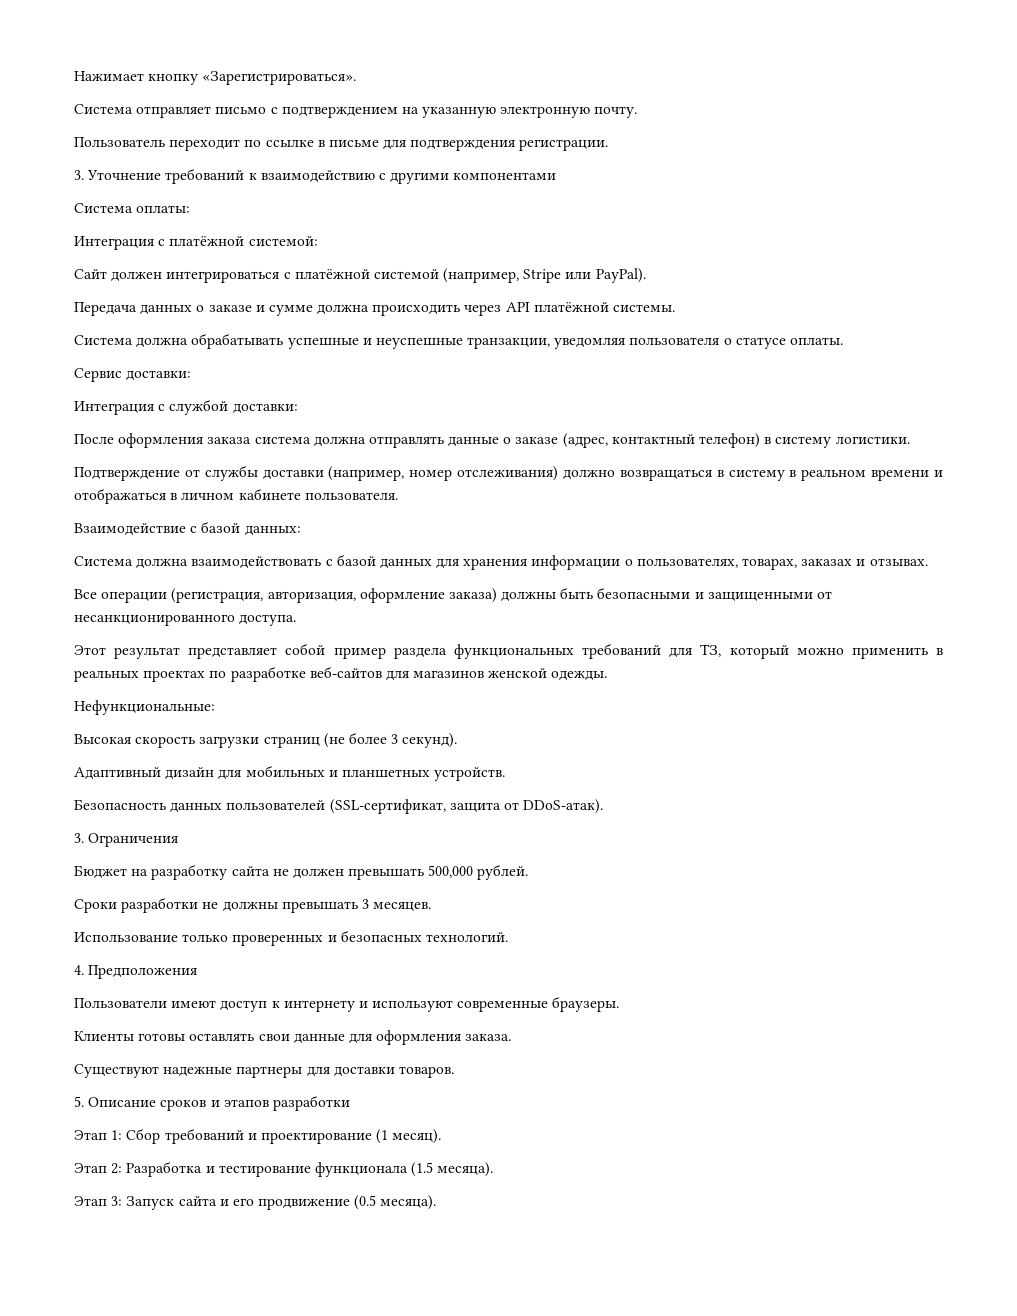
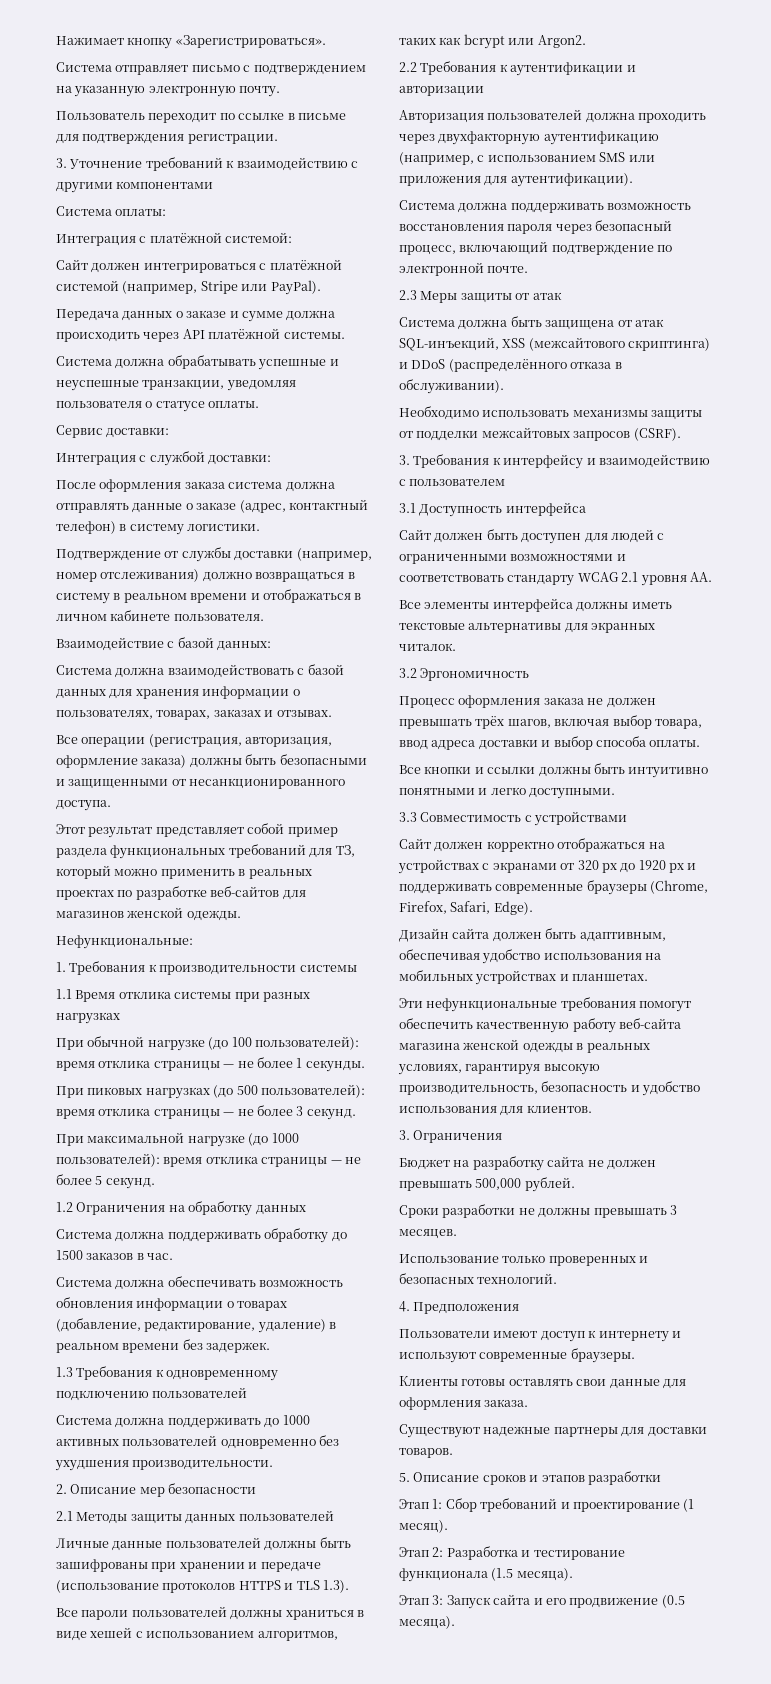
[74,732,458,748] [74,765,506,781] [74,799,604,814] Высокая скорость загрузки страниц (не более 3 секунд). // Адаптивный дизайн для мобильных и планшетных устройств. // Безопасность данных пользователей (SSL-сертификат, защита от DDoS-атак). -> [56,961,357,975] [56,989,310,1002] [56,1012,120,1024] [56,1036,359,1051] [56,1057,365,1072] [56,1084,365,1099] [56,1105,356,1120] [56,1132,299,1147] [56,1153,361,1167] [56,1174,155,1189] [56,1201,306,1216] [56,1228,347,1243] [56,1250,174,1260] [56,1276,344,1290] [56,1297,288,1311] [56,1318,337,1333] [56,1339,271,1353] [56,1366,279,1381] [56,1387,248,1401] [56,1415,310,1428] [56,1435,340,1449] [55,1460,274,1471] [56,1483,257,1497] [56,1510,334,1524] [56,1537,351,1551] [56,1559,321,1572] [56,1580,349,1593] [56,1606,364,1620] [56,1627,338,1641] [399,34,586,49] [399,61,636,76] [399,86,484,96] [399,109,707,123] [399,131,659,145] [399,152,655,165] [399,173,633,187] [399,200,692,213] [399,220,673,234] [399,241,673,255] [399,262,529,276] [399,290,562,303] [399,316,664,330] [399,337,711,351] [399,359,622,372] [399,379,504,394] [399,406,703,420] [399,427,681,441] [399,454,710,469] [399,479,506,486] [399,502,586,517] [399,529,665,544] [399,553,626,564] [399,572,712,586] [399,598,672,612] [399,622,656,633] [399,643,456,651] [399,668,530,681] [399,695,656,708] [399,715,702,729] [399,736,701,750] [399,763,709,778] [399,787,616,799] [399,811,628,826] [399,838,665,852] [398,859,697,874] [399,880,709,895] [399,901,533,915] [399,928,666,942] [399,949,662,964] [399,970,649,985] [399,997,692,1012] [399,1018,682,1033] [399,1039,650,1053] [398,1063,600,1075] [399,1081,701,1096] [399,1105,592,1116] 1. Требования к производительности системы // 1.1 Время отклика системы при разных нагрузках // При обычной нагрузке (до 100 пользователей): время отклика страницы — не более 1 секунды. // При пиковых нагрузках (до 500 пользователей): время отклика страницы — не более 3 секунд. // При максимальной нагрузке (до 1000 пользователей): время отклика страницы — не более 5 секунд. // 1.2 Ограничения на обработку данных // Система должна поддерживать обработку до 1500 заказов в час. // Система должна обеспечивать возможность обновления информации о товарах (добавление, редактирование, удаление) в реальном времени без задержек. // 1.3 Требования к одновременному подключению пользователей // Система должна поддерживать до 1000 активных пользователей одновременно без ухудшения производительности. // 2. Описание мер безопасности // 2.1 Методы защиты данных пользователей // Личные данные пользователей должны быть зашифрованы при хранении и передаче (использование протоколов HTTPS и TLS 1.3). // Все пароли пользователей должны храниться в виде хешей с использованием алгоритмов, таких как bcrypt или Argon2. // 2.2 Требования к аутентификации и авторизации // Авторизация пользователей должна проходить через двухфакторную аутентификацию (например, с использованием SMS или приложения для аутентификации). // Система должна поддерживать возможность восстановления пароля через безопасный процесс, включающий подтверждение по электронной почте. // 2.3 Меры защиты от атак // Система должна быть защищена от атак SQL-инъекций, XSS (межсайтового скриптинга) и DDoS (распределённого отказа в обслуживании). // Необходимо использовать механизмы защиты от подделки межсайтовых запросов (CSRF). // 3. Требования к интерфейсу и взаимодействию с пользователем // 3.1 Доступность интерфейса // Сайт должен быть доступен для людей с ограниченными возможностями и соответствовать стандарту WCAG 2.1 уровня AA. // Все элементы интерфейса должны иметь текстовые альтернативы для экранных читалок. // 3.2 Эргономичность // Процесс оформления заказа не должен превышать трёх шагов, включая выбор товара, ввод адреса доставки и выбор способа оплаты. // Все кнопки и ссылки должны быть интуитивно понятными и легко доступными. // 3.3 Совместимость с устройствами // Сайт должен корректно отображаться на устройствах с экранами от 320 px до 1920 px и поддерживать современные браузеры (Chrome, Firefox, Safari, Edge). // Дизайн сайта должен быть адаптивным, обеспечивая удобство использования на мобильных устройствах и планшетах. // Эти нефункциональные требования помогут обеспечить качественную работу веб-сайта магазина женской одежды в реальных условиях, гарантируя высокую производительность, безопасность и удобство использования для клиентов.

